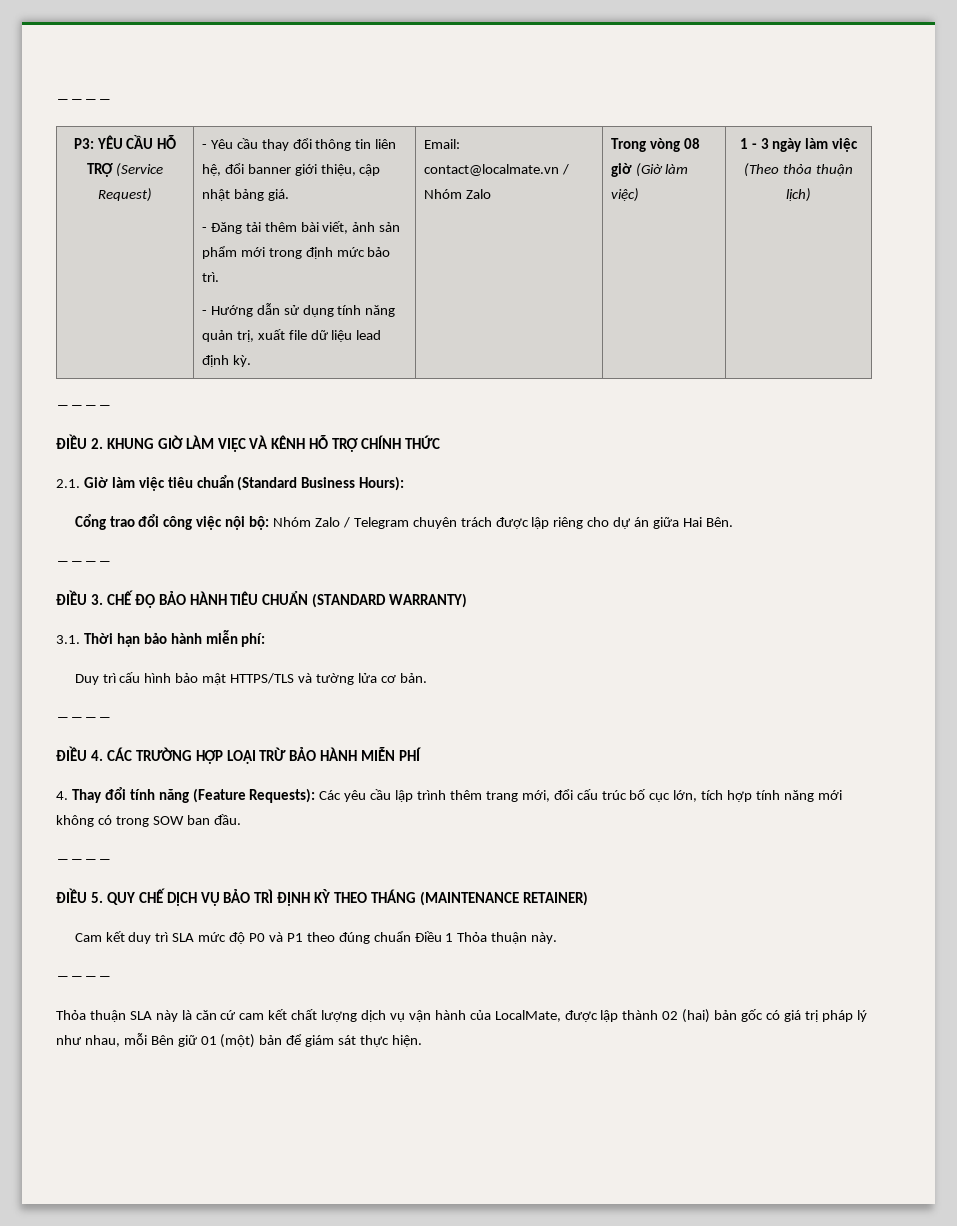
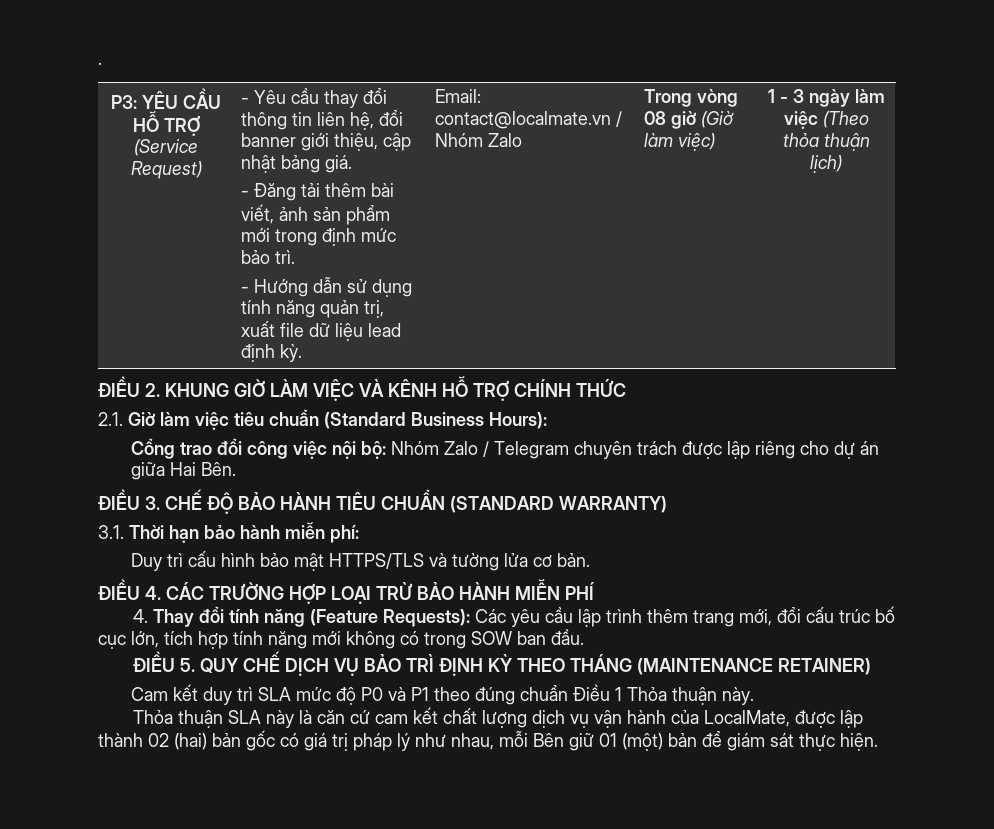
[56,99,112,104] ―――― -> [98,62,102,65] .
[56,405,112,410] // ―――― -> (842, 164) none
[56,561,112,566] // ―――― -> (237, 469) none
[56,717,112,722] // ―――― -> (591, 560) none
[56,859,112,864] // ―――― -> (584, 637) none
[56,976,112,981] // ―――― -> (755, 696) none

